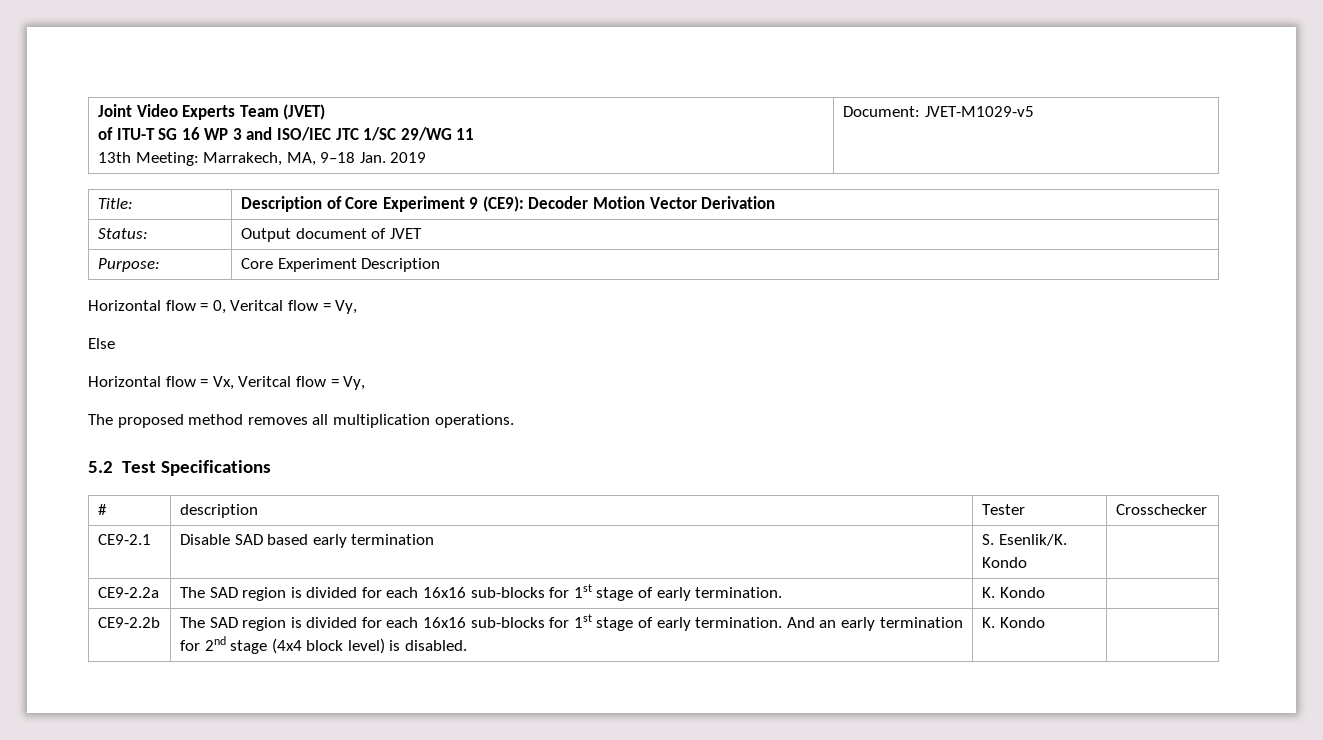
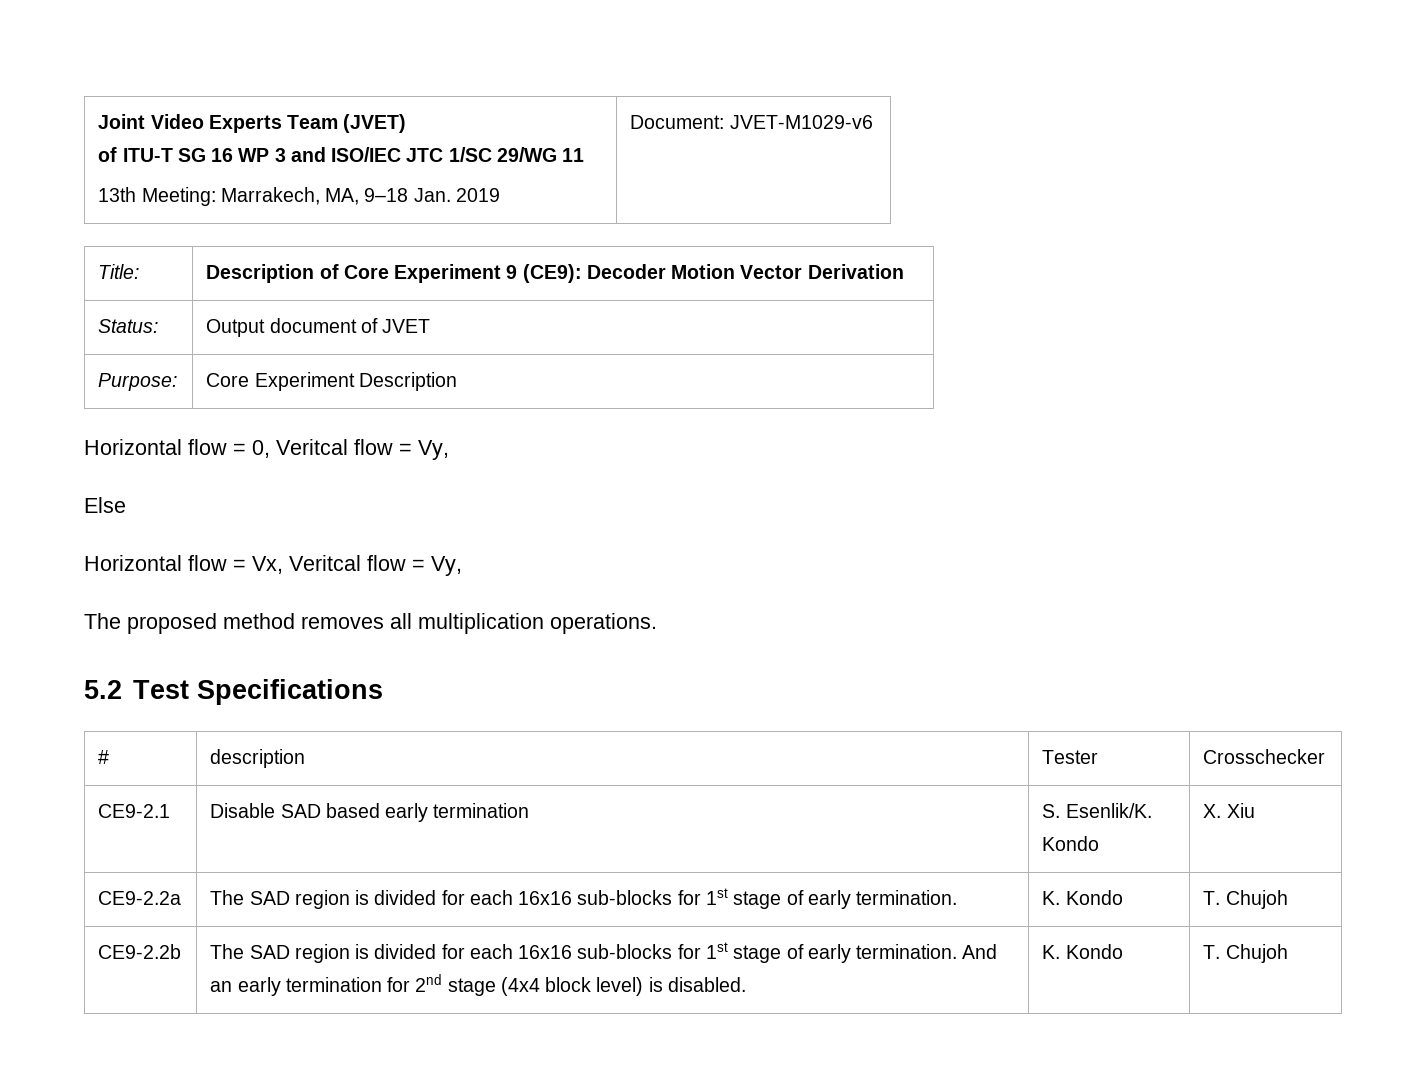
[924,106,1034,117] JVET-M1029-v5 -> [729,115,873,129] JVET-M1029-v6
(1027, 562) none -> [1203,803,1255,818] X. Xiu
(1045, 592) none -> [1203,890,1288,909] T. Chujoh
(1045, 622) none -> [1203,944,1288,963] T. Chujoh

